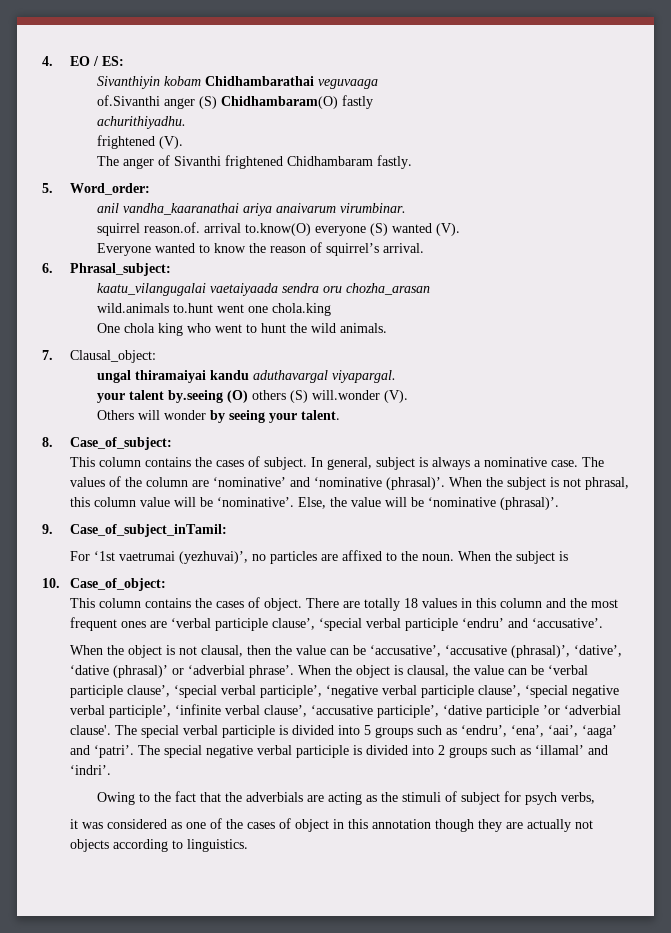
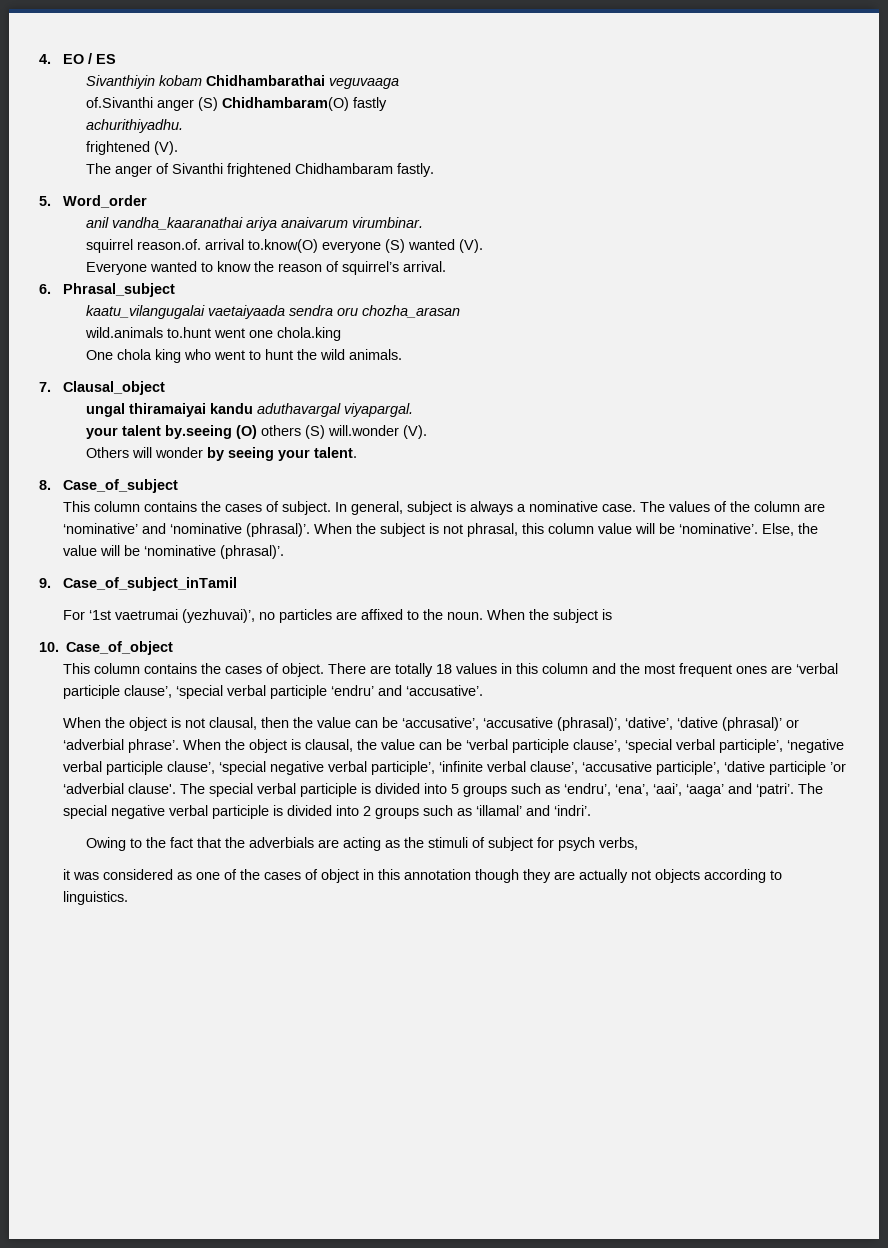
[101,56,124,66] ES: -> [95,54,116,64] ES
[69,183,150,195] Word_order: -> [62,195,147,208] Word_order
[69,263,171,276] Phrasal_subject: -> [62,283,175,297] Phrasal_subject
[69,350,156,363] Clausal_object: -> [62,381,165,395] Clausal_object
[69,437,172,450] Case_of_subject: -> [62,479,178,493] Case_of_subject
[69,524,227,537] Case_of_subject_inTamil: -> [62,577,237,591] Case_of_subject_inTamil
[69,578,166,591] Case_of_object: -> [66,641,174,655] Case_of_object

